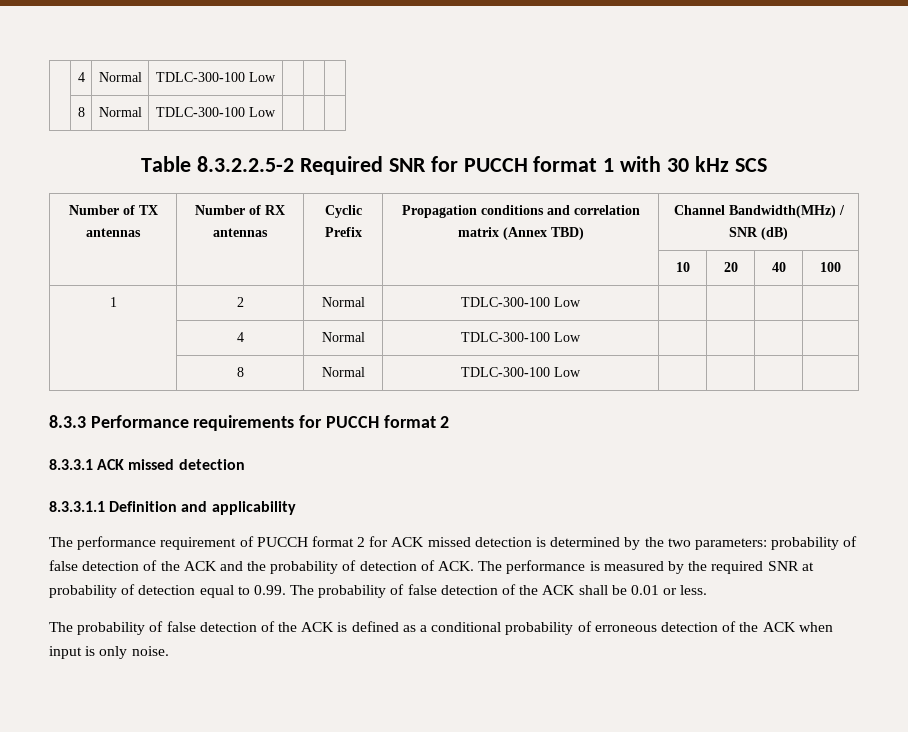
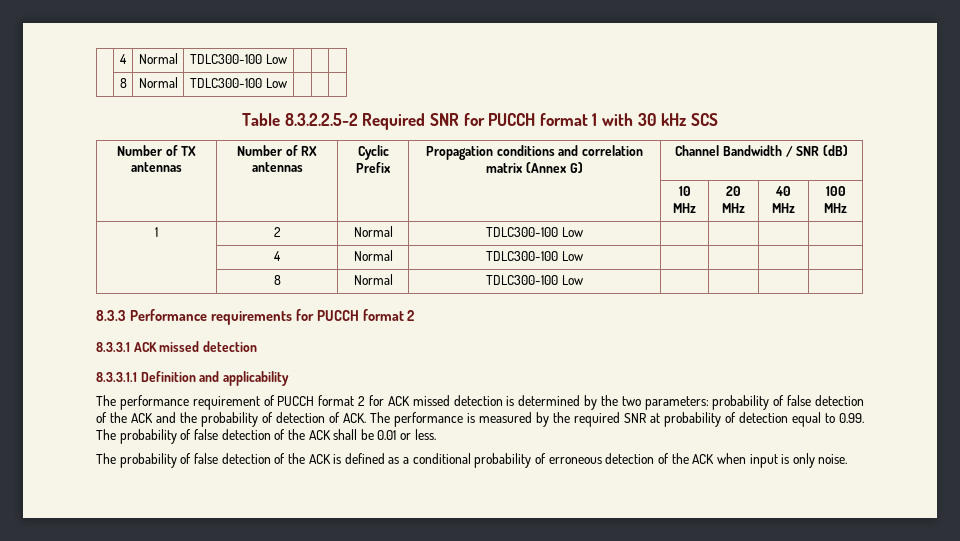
[77,72,85,82] [98,72,142,82] [156,72,245,82] | 4 | Normal | TDLC-300-100 -> [120,54,127,64] [138,53,178,64] [190,54,263,64] | 4 | Normal | TDLC300-100
[156,107,245,117] TDLC-300-100 -> [190,78,263,88] TDLC300-100
[550,227,584,240] TBD) -> [569,162,583,173] G)
[728,205,836,218] Bandwidth(MHz) -> [722,145,782,156] Bandwidth
(690, 267) none -> [673,203,696,213] MHz
(738, 267) none -> [722,203,745,213] MHz
(786, 267) none -> [772,203,795,213] MHz
(841, 267) none -> [824,203,847,213] MHz
[461,297,550,307] TDLC-300-100 -> [486,227,559,237] TDLC300-100
[461,332,550,342] TDLC-300-100 -> [486,251,559,261] TDLC300-100
[461,367,550,377] TDLC-300-100 -> [486,275,559,285] TDLC300-100

